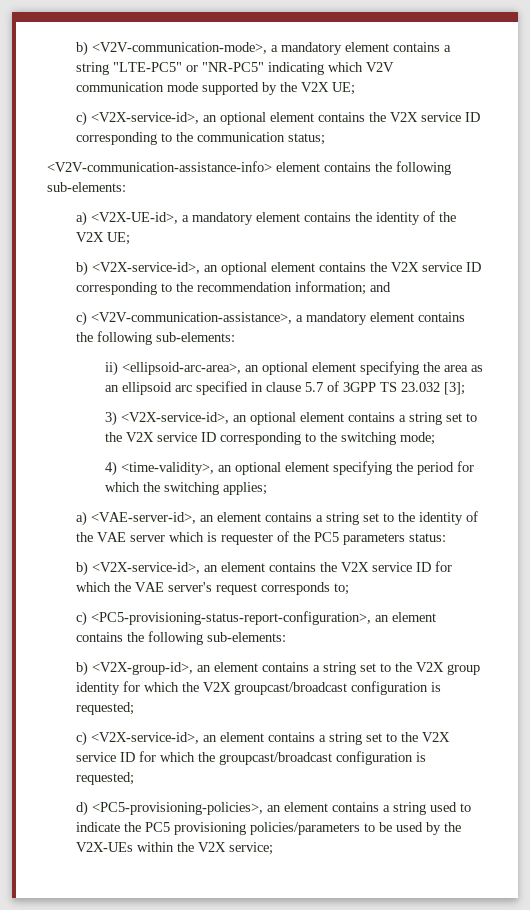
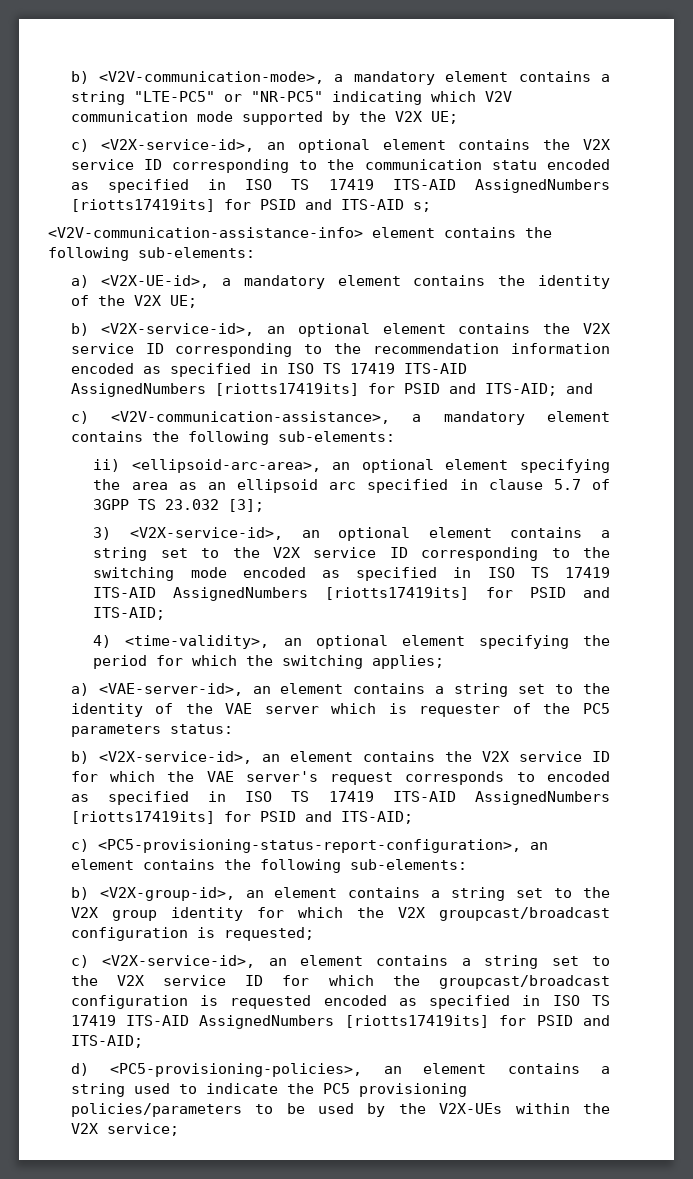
[287,133,325,145] status; -> [491,159,610,170] [70,179,610,193] [70,199,431,212] statu encoded as specified in ISO TS 17419 ITS-AID AssignedNumbers [riotts17419its] for PSID and ITS-AID s;
[294,281,366,295] information; -> [510,343,610,354] [70,363,467,377] [70,383,557,397] information encoded as specified in ISO TS 17419 ITS-AID AssignedNumbers [riotts17419its] for PSID and ITS-AID;
[399,432,435,445] mode; -> [190,567,611,581] [93,587,610,601] [93,607,166,620] mode encoded as specified in ISO TS 17419 ITS-AID AssignedNumbers [riotts17419its] for PSID and ITS-AID;
[333,583,349,595] to; -> [516,771,610,782] [70,791,610,805] [70,811,413,824] to encoded as specified in ISO TS 17419 ITS-AID AssignedNumbers [riotts17419its] for PSID and ITS-AID;
[75,772,134,785] requested; -> [230,995,610,1009] [70,1015,610,1029] [70,1035,143,1048] requested encoded as specified in ISO TS 17419 ITS-AID AssignedNumbers [riotts17419its] for PSID and ITS-AID;

